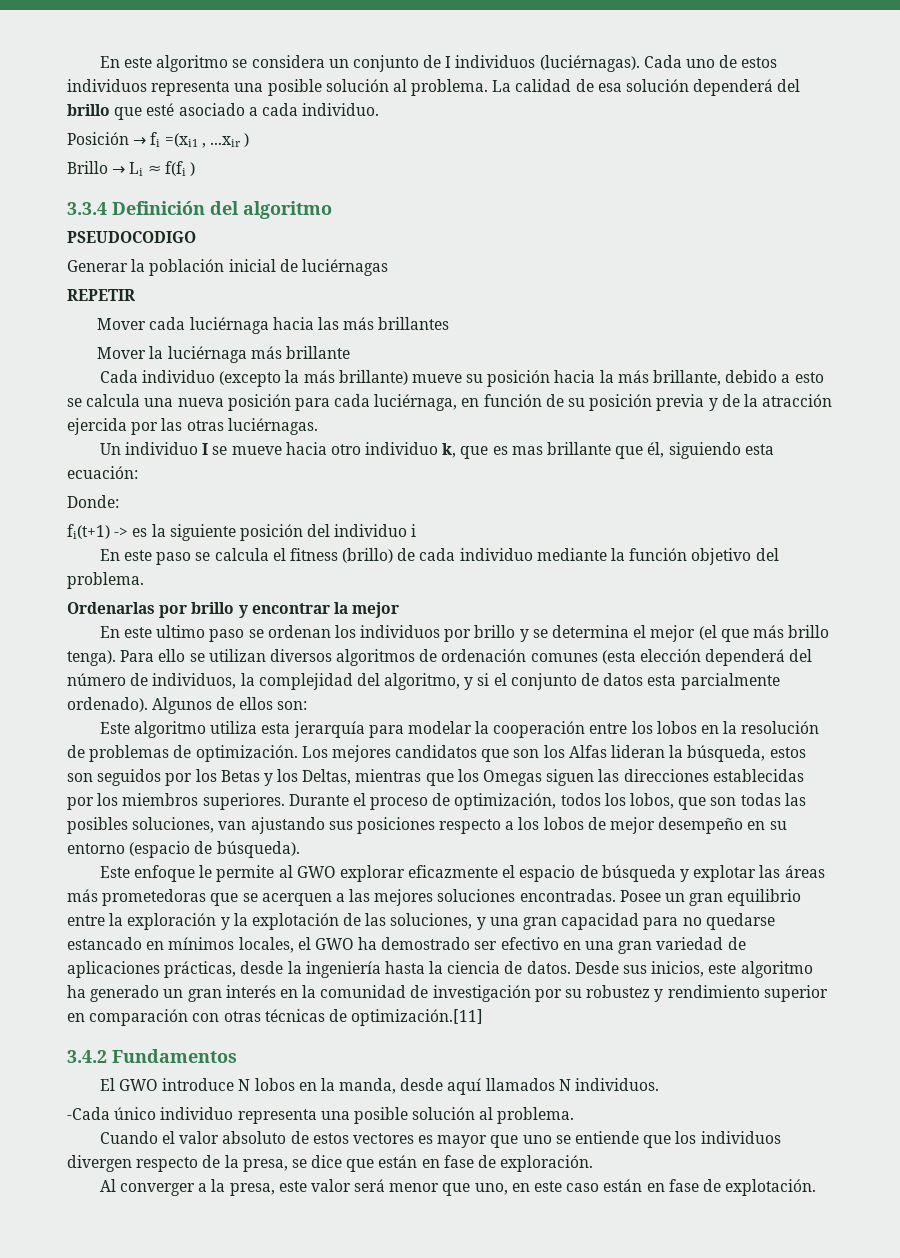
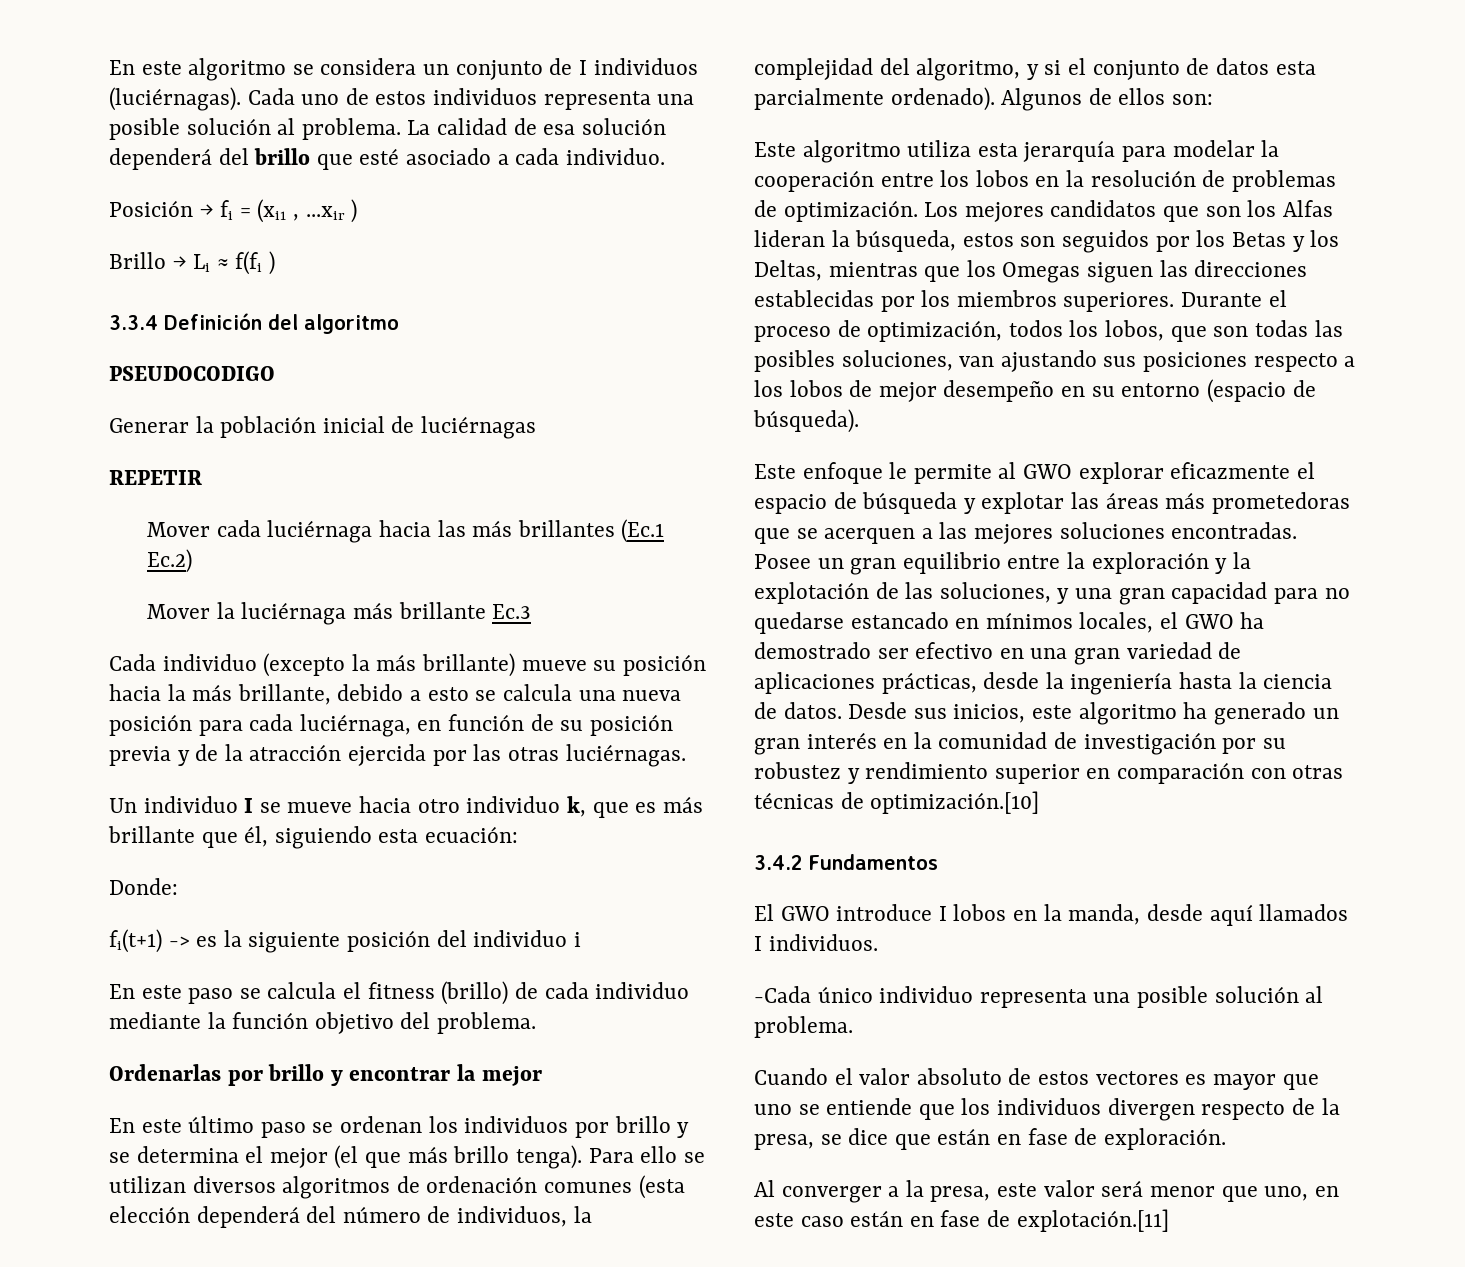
[164,133,198,147] =(xi1 -> [239,199,287,223] = (xi1
(450, 323) none -> [621,519,665,543] [147,549,193,573] (Ec.1 Ec.2)
(350, 352) none -> [492,604,532,619] Ec.3
[511,446,543,455] mas -> [662,796,703,813] más
[156,625,206,638] ultimo -> [188,1116,255,1133] último
[351,1009,484,1026] optimización.[11] -> [870,791,1040,814] optimización.[10]
[238,1079,251,1091] N -> [938,906,947,921] I
[558,1079,571,1091] N -> [754,936,762,951] I
[725,1179,817,1196] explotación. -> [1016,1209,1169,1232] explotación.[11]

